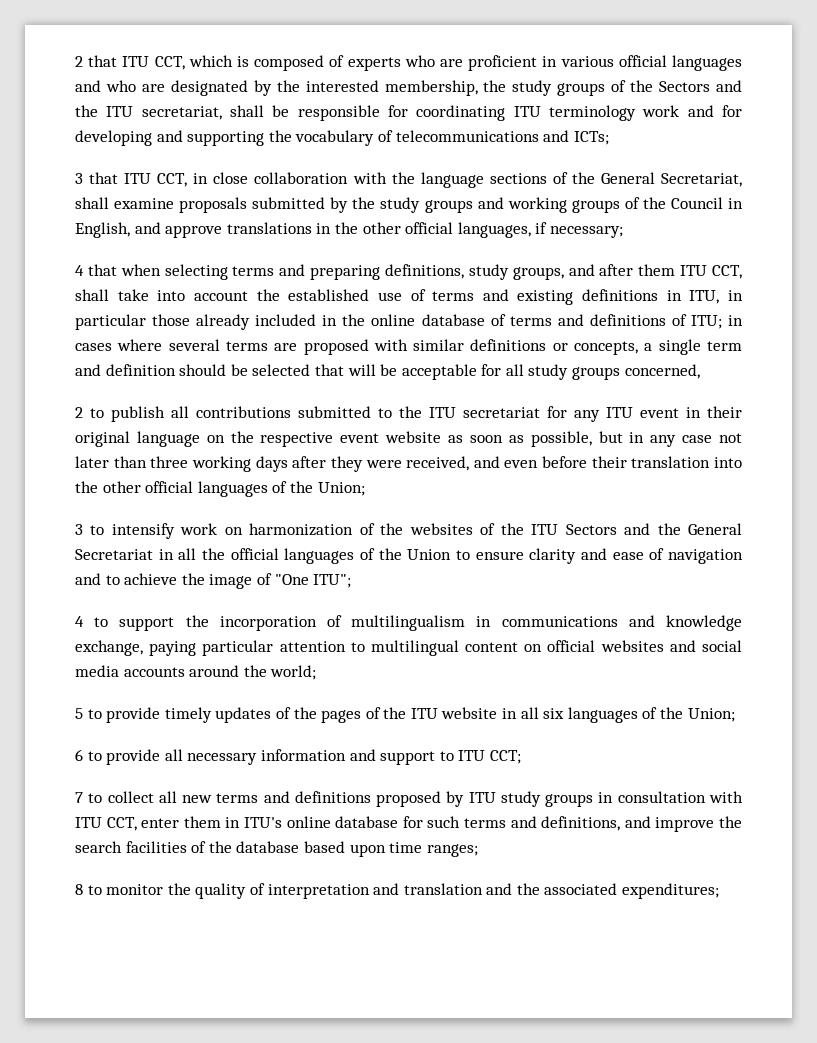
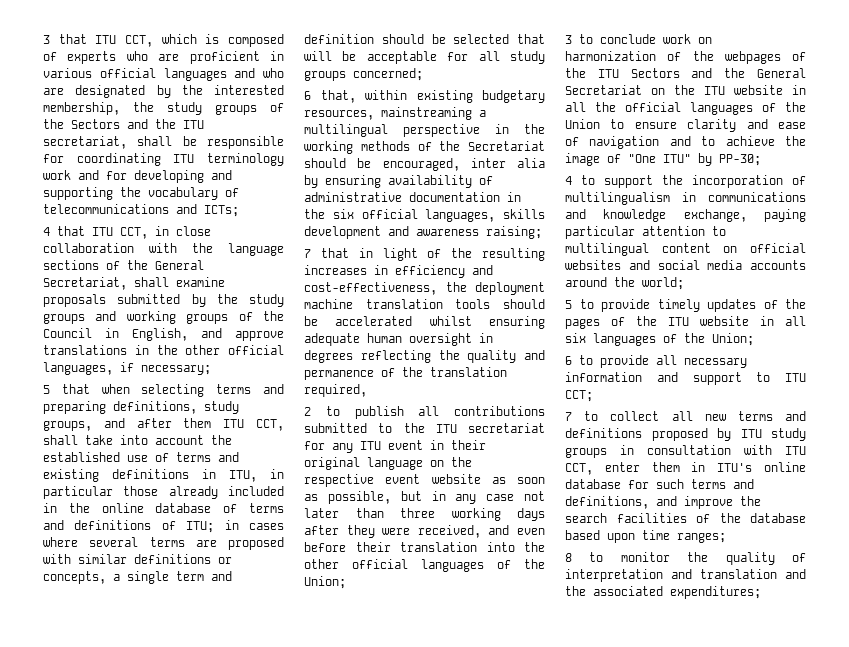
[75,56,83,67] 2 -> [43,35,50,44] 3
[75,173,83,184] 3 -> [43,227,50,236] 4
[75,265,84,276] 4 -> [43,385,50,394] 5
[624,364,700,379] concerned, -> [353,68,423,81] [304,90,545,103] [304,107,486,120] [304,124,545,137] [304,141,545,154] [304,158,545,171] [304,175,493,188] [304,192,521,202] [304,209,545,222] [304,226,542,239] [304,248,545,261] [304,265,493,278] [304,282,545,295] [304,299,545,309] [304,316,545,329] [304,333,493,346] [304,350,545,363] [304,367,507,380] [304,384,367,397] concerned; // 6 that, within existing budgetary resources, mainstreaming a multilingual perspective in the working methods of the Secretariat should be encouraged, inter alia by ensuring availability of administrative documentation in the six official languages, skills development and awareness raising; // 7 that in light of the resulting increases in efficiency and cost-effectiveness, the deployment machine translation tools should be accelerated whilst ensuring adequate human oversight in degrees reflecting the quality and permanence of the translation required,
[111,523,175,539] intensify -> [600,34,656,44] conclude
[409,523,473,535] websites -> [724,51,781,64] webpages
(153, 554) none -> [651,85,783,95] on the ITU website
[313,574,352,588] ITU"; -> [663,153,761,166] ITU" by PP-30;

